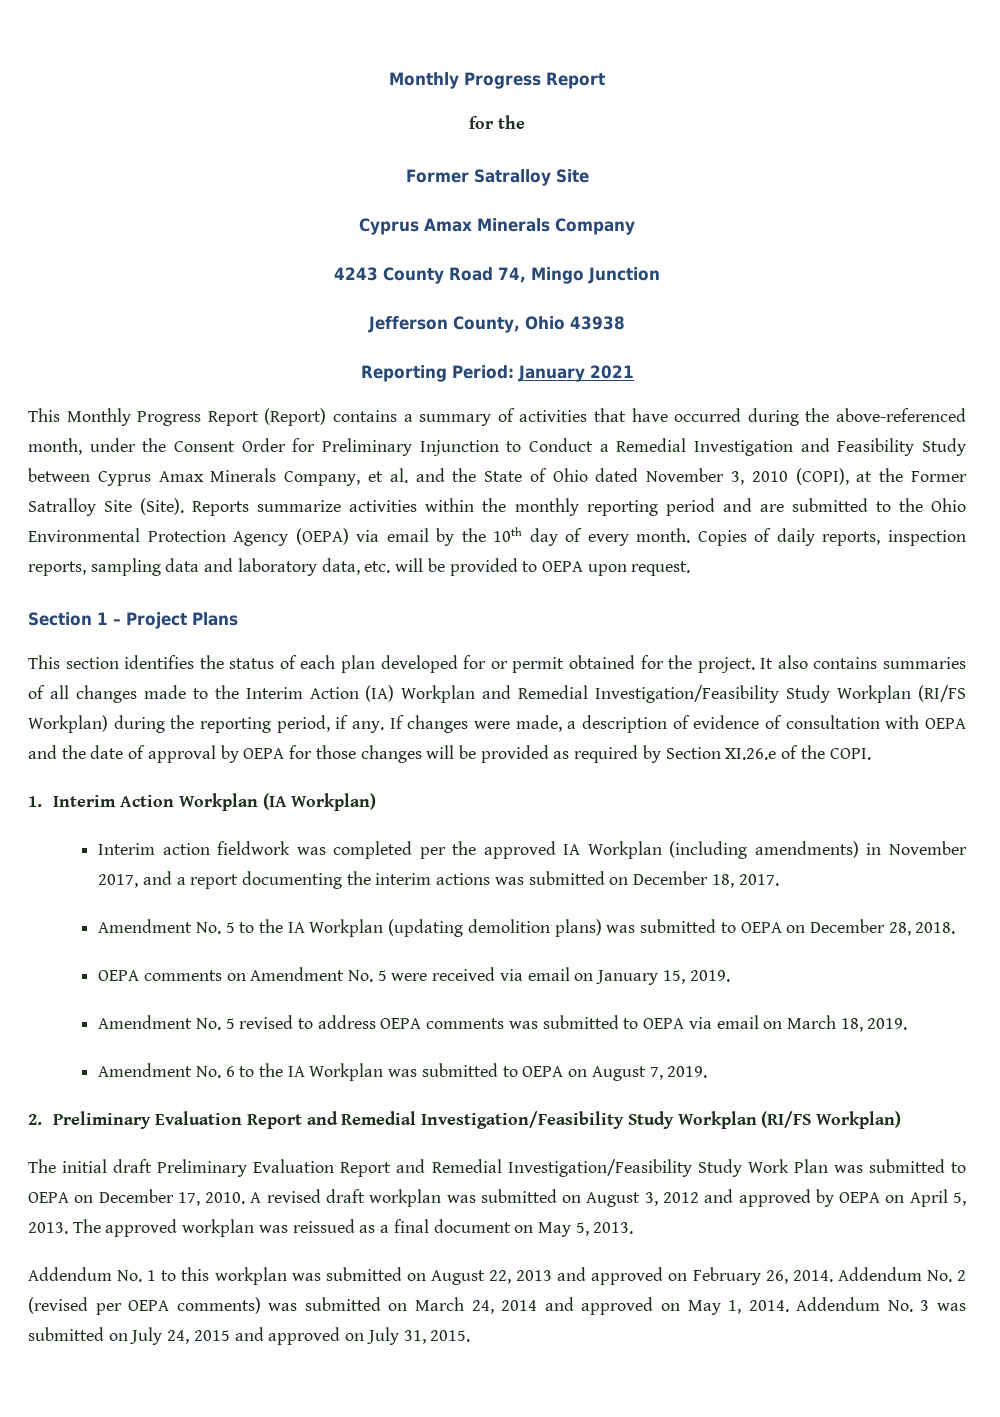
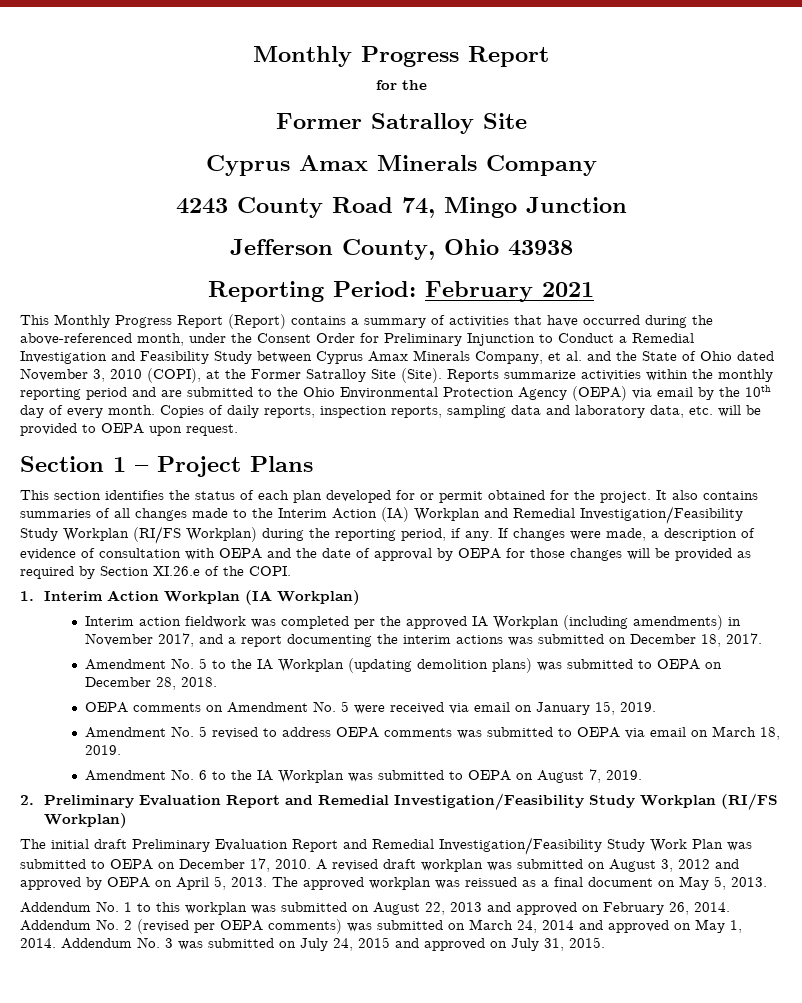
[517,365,585,382] January -> [425,281,533,302] February

